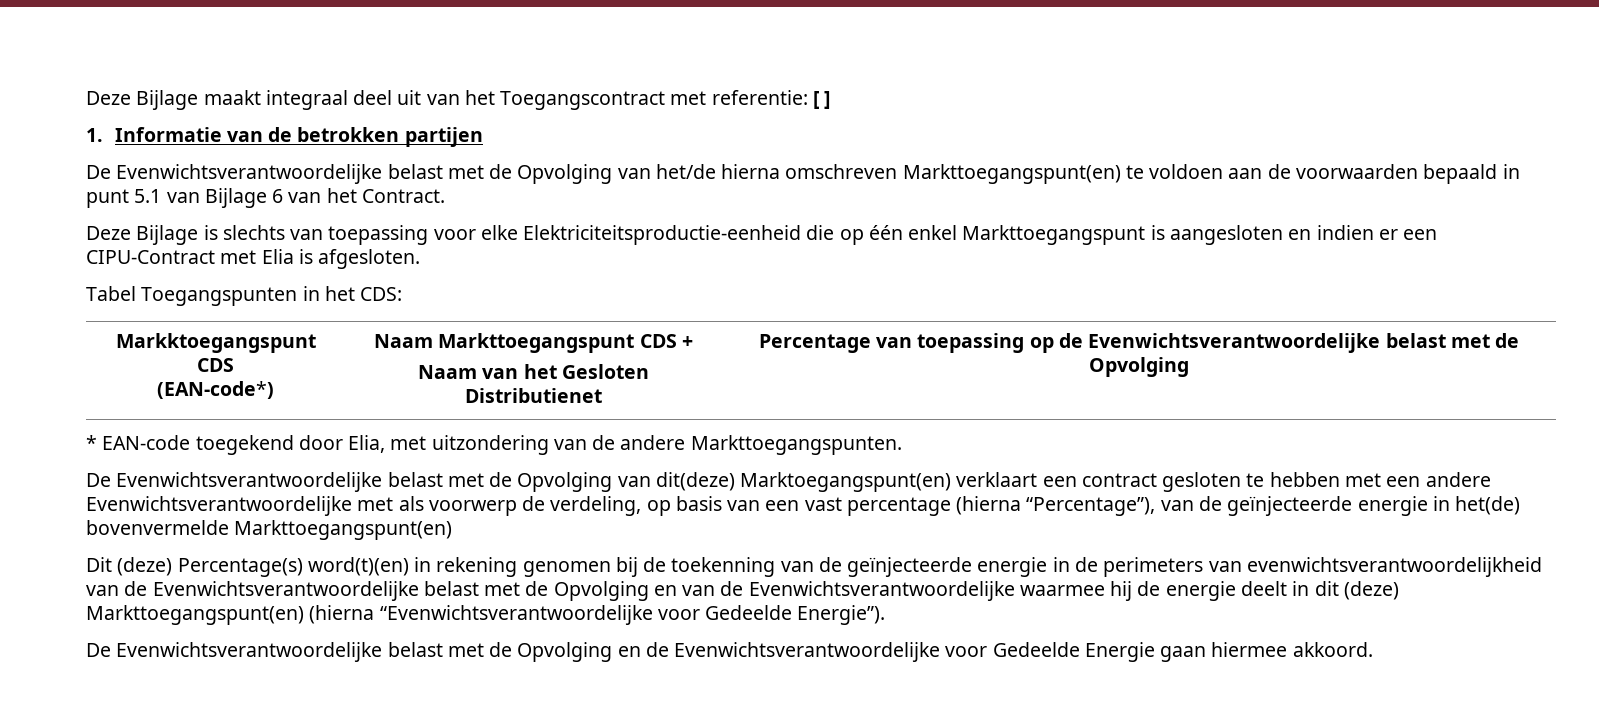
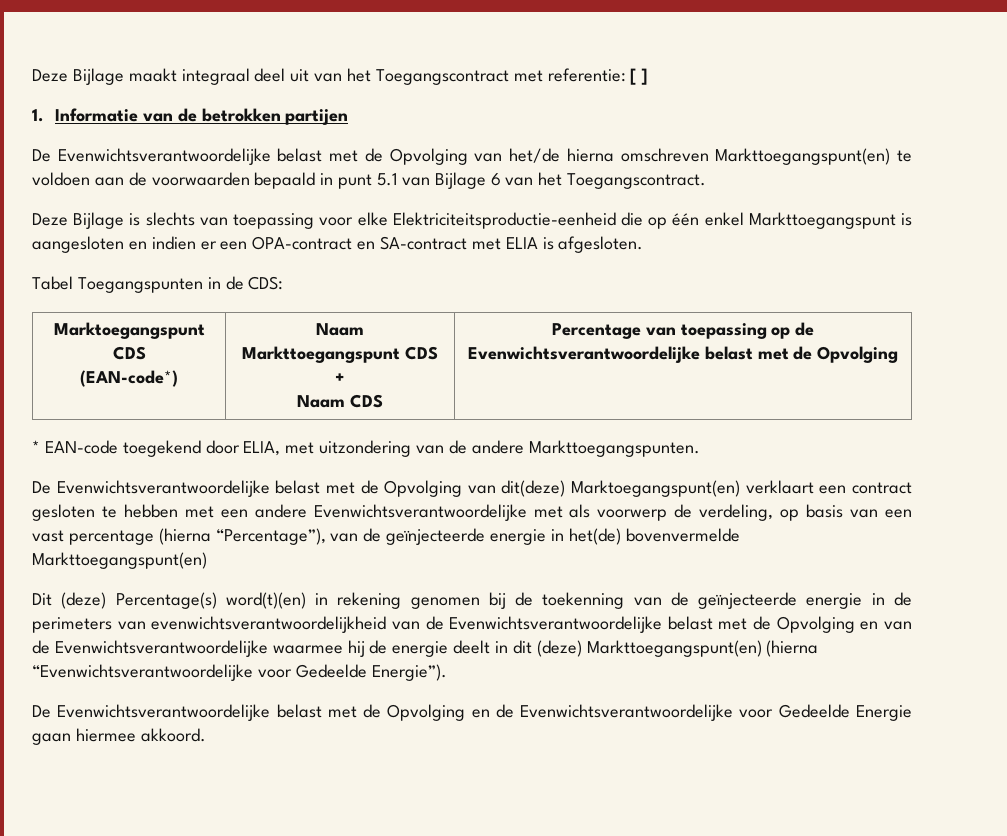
[361,189,445,203] Contract. -> [567,173,707,189] Toegangscontract.
[86,249,294,264] CIPU-Contract met Elia -> [252,236,538,250] OPA-contract en SA-contract met ELIA
[324,286,355,301] het -> [225,276,244,290] de
[115,333,316,353] Markktoegangspunt -> [53,322,205,339] Marktoegangspunt
[482,364,649,379] [465,388,602,403] van het Gesloten Distributienet -> [349,394,383,408] CDS
[348,435,386,453] Elia, -> [243,441,281,456] ELIA,

